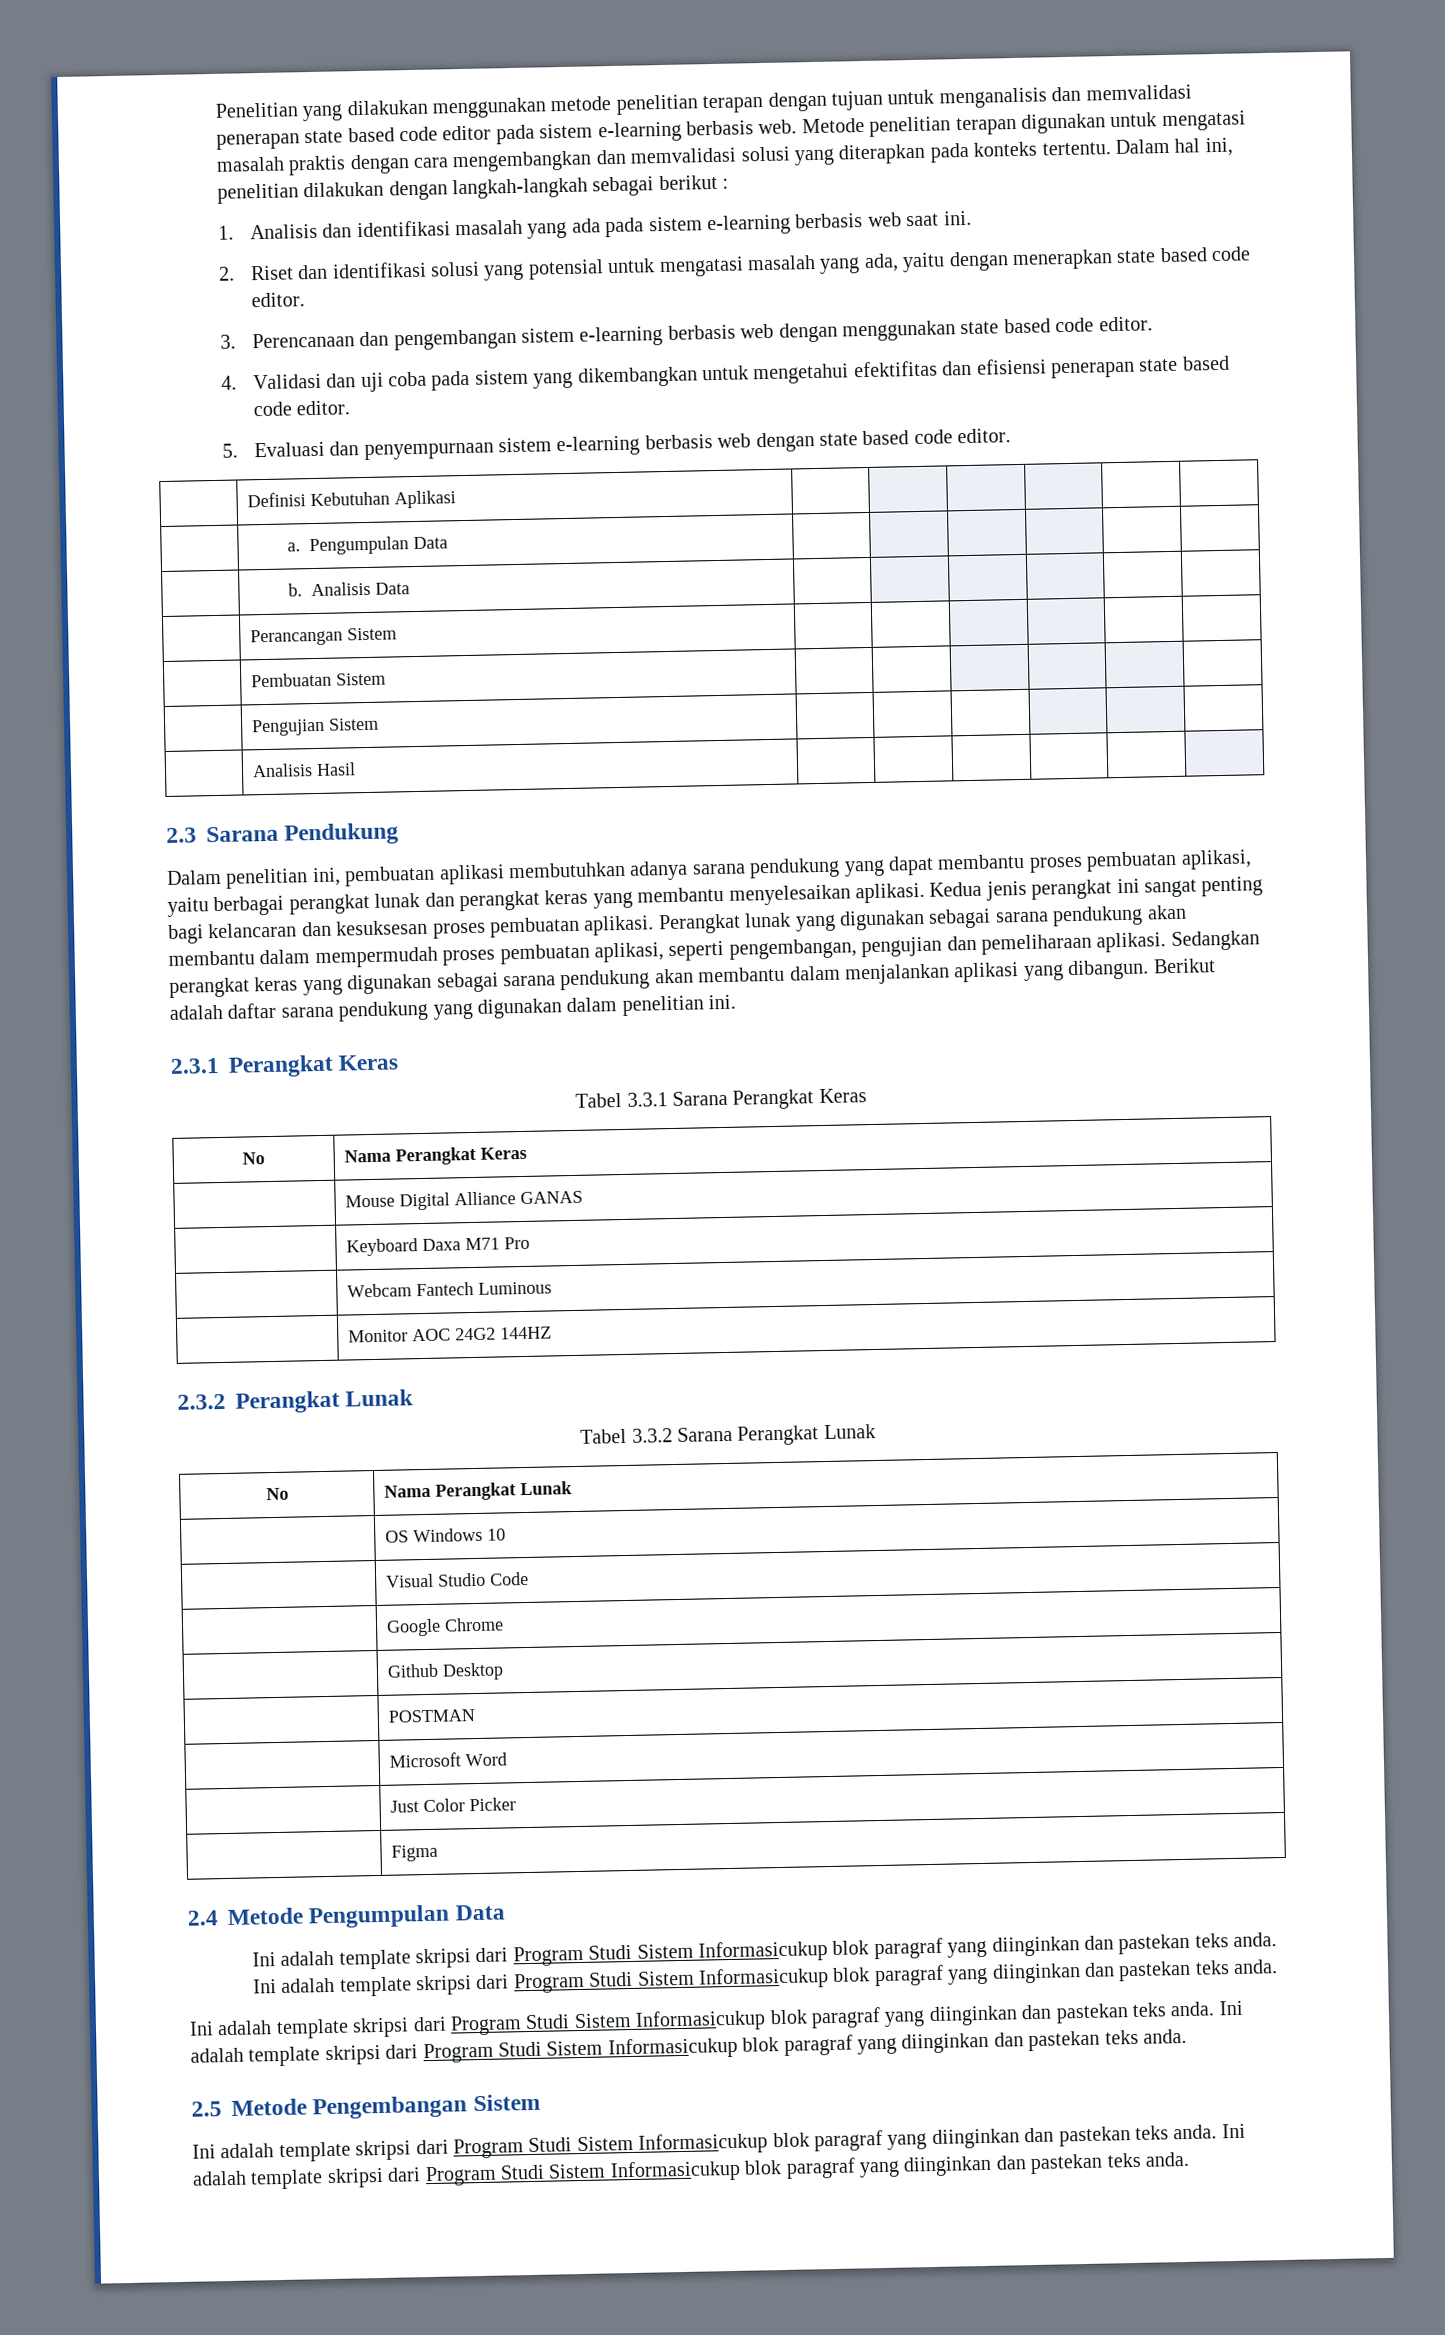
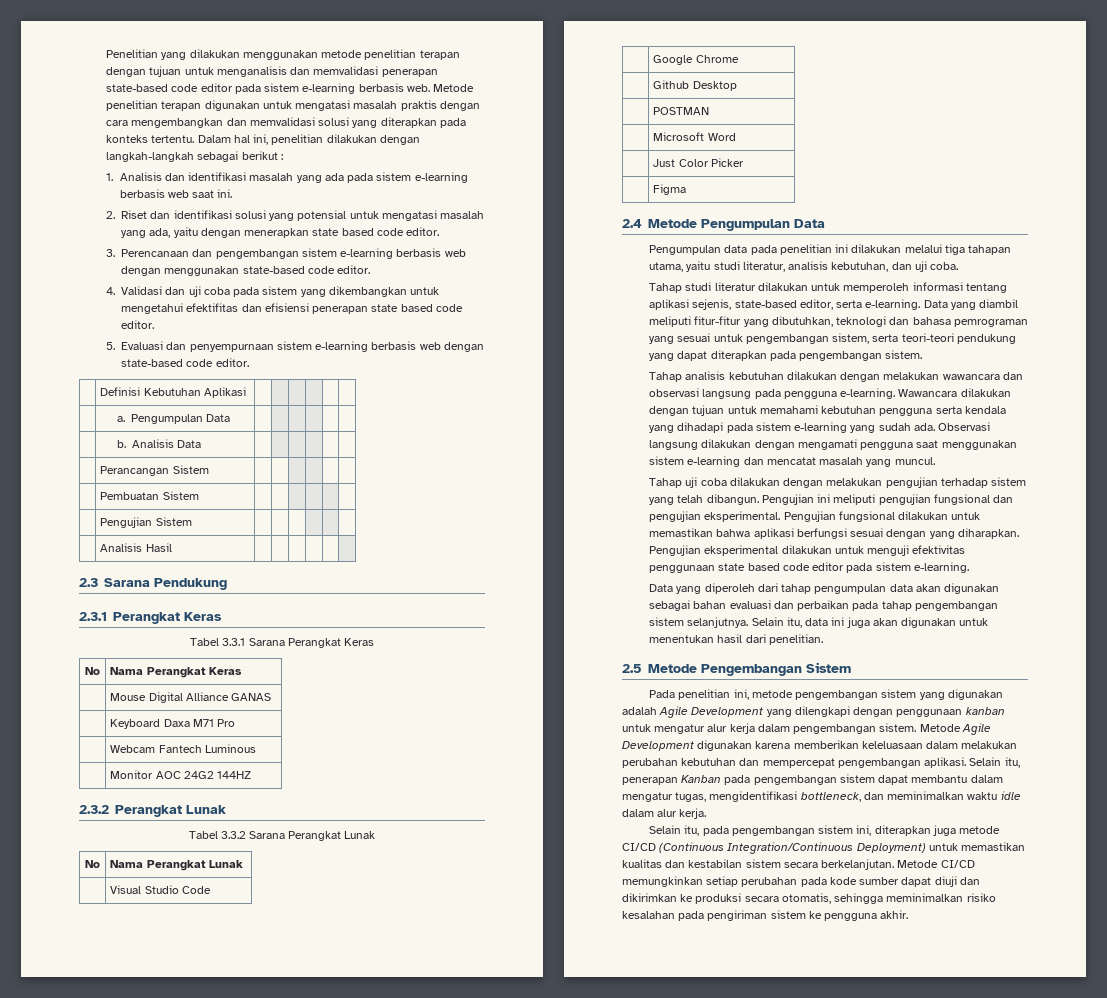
[304,127,395,144] state based -> [106,84,169,92] state-based
[960,318,1051,335] state based -> [242,266,305,274] state-based
[818,430,910,446] state based -> [121,359,184,367] state-based
[166,849,1252,889] [167,876,1264,917] [168,904,1187,944] [168,930,1260,969] [169,958,1216,998] [169,994,737,1022] // Dalam penelitian ini, pembuatan aplikasi membutuhkan adanya sarana pendukung yang dapat membantu proses pembuatan aplikasi, yaitu berbagai perangkat lunak dan perangkat keras yang membantu menyelesaikan aplikasi. Kedua jenis perangkat ini sangat penting bagi kelancaran dan kesuksesan proses pembuatan aplikasi. Perangkat lunak yang digunakan sebagai sarana pendukung akan membantu dalam mempermudah proses pembuatan aplikasi, seperti pengembangan, pengujian dan pemeliharaan aplikasi. Sedangkan perangkat keras yang digunakan sebagai sarana pendukung akan membantu dalam menjalankan aplikasi yang dibangun. Berikut adalah daftar sarana pendukung yang digunakan dalam penelitian ini. -> (227, 584) none
[385,1527,507,1543] // | OS Windows 10 -> (243, 864) none
[251,1932,1278,1970] [252,1959,1279,1997] [189,2000,1243,2040] [190,2028,1187,2067] [191,2093,541,2120] [192,2123,1246,2163] [192,2151,1189,2190] Ini adalah template skripsi dari Program Studi Sistem Informasicukup blok paragraf yang diinginkan dan pastekan teks anda. Ini adalah template skripsi dari Program Studi Sistem Informasicukup blok paragraf yang diinginkan dan pastekan teks anda. // Ini adalah template skripsi dari Program Studi Sistem Informasicukup blok paragraf yang diinginkan dan pastekan teks anda. Ini adalah template skripsi dari Program Studi Sistem Informasicukup blok paragraf yang diinginkan dan pastekan teks anda. // 2.5 Metode Pengembangan Sistem // Ini adalah template skripsi dari Program Studi Sistem Informasicukup blok paragraf yang diinginkan dan pastekan teks anda. Ini adalah template skripsi dari Program Studi Sistem Informasicukup blok paragraf yang diinginkan dan pastekan teks anda. -> [649,244,1012,255] [649,261,959,272] [649,282,1007,293] [649,299,1019,310] [649,316,1028,327] [649,333,1016,344] [649,350,923,361] [649,371,1023,382] [649,388,1011,399] [649,405,1006,416] [649,422,991,433] [649,439,1017,450] [649,456,935,467] [649,477,1027,488] [649,494,1014,505] [649,511,981,522] [649,528,1019,539] [649,545,966,556] [649,562,969,573] [649,583,1000,594] [649,600,998,611] [649,617,989,628] [649,634,823,645] [622,662,851,676] [649,689,1003,700] [622,706,1005,718] [622,723,991,735] [622,740,1018,751] [622,757,1020,768] [622,774,1003,785] [622,791,1021,802] [622,808,707,819] [649,825,1001,836] [622,842,1026,854] [622,859,975,870] [622,876,980,887] [622,893,996,904] [622,910,909,921] Pengumpulan data pada penelitian ini dilakukan melalui tiga tahapan utama, yaitu studi literatur, analisis kebutuhan, dan uji coba. // Tahap studi literatur dilakukan untuk memperoleh informasi tentang aplikasi sejenis, state-based editor, serta e-learning. Data yang diambil meliputi fitur-fitur yang dibutuhkan, teknologi dan bahasa pemrograman yang sesuai untuk pengembangan sistem, serta teori-teori pendukung yang dapat diterapkan pada pengembangan sistem. // Tahap analisis kebutuhan dilakukan dengan melakukan wawancara dan observasi langsung pada pengguna e-learning. Wawancara dilakukan dengan tujuan untuk memahami kebutuhan pengguna serta kendala yang dihadapi pada sistem e-learning yang sudah ada. Observasi langsung dilakukan dengan mengamati pengguna saat menggunakan sistem e-learning dan mencatat masalah yang muncul. // Tahap uji coba dilakukan dengan melakukan pengujian terhadap sistem yang telah dibangun. Pengujian ini meliputi pengujian fungsional dan pengujian eksperimental. Pengujian fungsional dilakukan untuk memastikan bahwa aplikasi berfungsi sesuai dengan yang diharapkan. Pengujian eksperimental dilakukan untuk menguji efektivitas penggunaan state based code editor pada sistem e-learning. // Data yang diperoleh dari tahap pengumpulan data akan digunakan sebagai bahan evaluasi dan perbaikan pada tahap pengembangan sistem selanjutnya. Selain itu, data ini juga akan digunakan untuk menentukan hasil dari penelitian. // 2.5 Metode Pengembangan Sistem // Pada penelitian ini, metode pengembangan sistem yang digunakan adalah Agile Development yang dilengkapi dengan penggunaan kanban untuk mengatur alur kerja dalam pengembangan sistem. Metode Agile Development digunakan karena memberikan keleluasaan dalam melakukan perubahan kebutuhan dan mempercepat pengembangan aplikasi. Selain itu, penerapan Kanban pada pengembangan sistem dapat membantu dalam mengatur tugas, mengidentifikasi bottleneck, dan meminimalkan waktu idle dalam alur kerja. // Selain itu, pada pengembangan sistem ini, diterapkan juga metode CI/CD (Continuous Integration/Continuous Deployment) untuk memastikan kualitas dan kestabilan sistem secara berkelanjutan. Metode CI/CD memungkinkan setiap perubahan pada kode sumber dapat diuji dan dikirimkan ke produksi secara otomatis, sehingga meminimalkan risiko kesalahan pada pengiriman sistem ke pengguna akhir.

